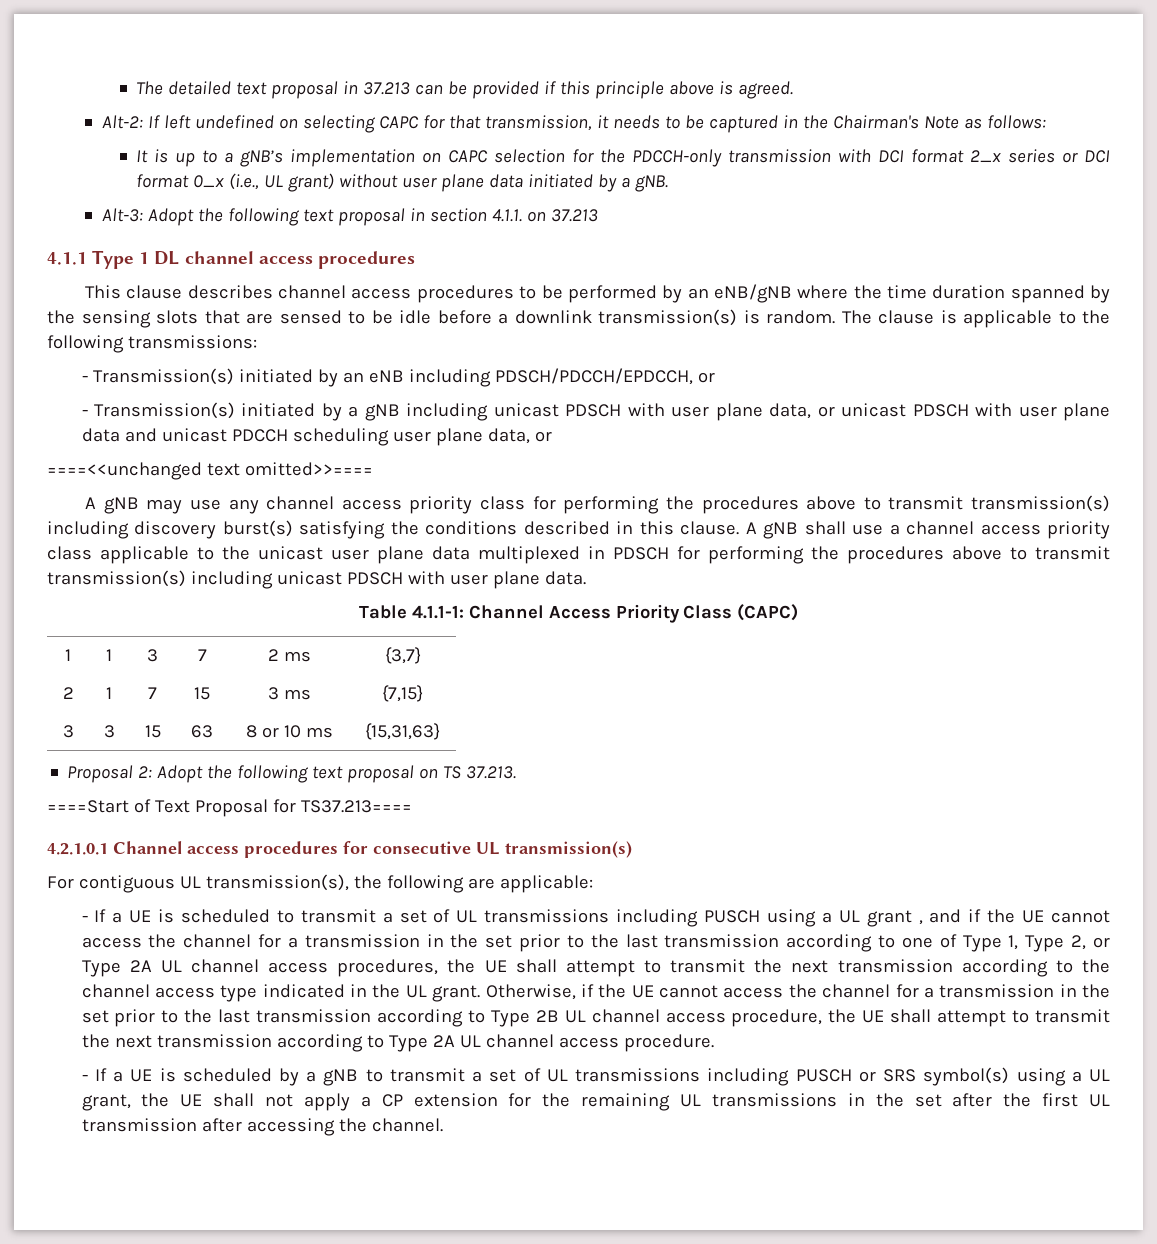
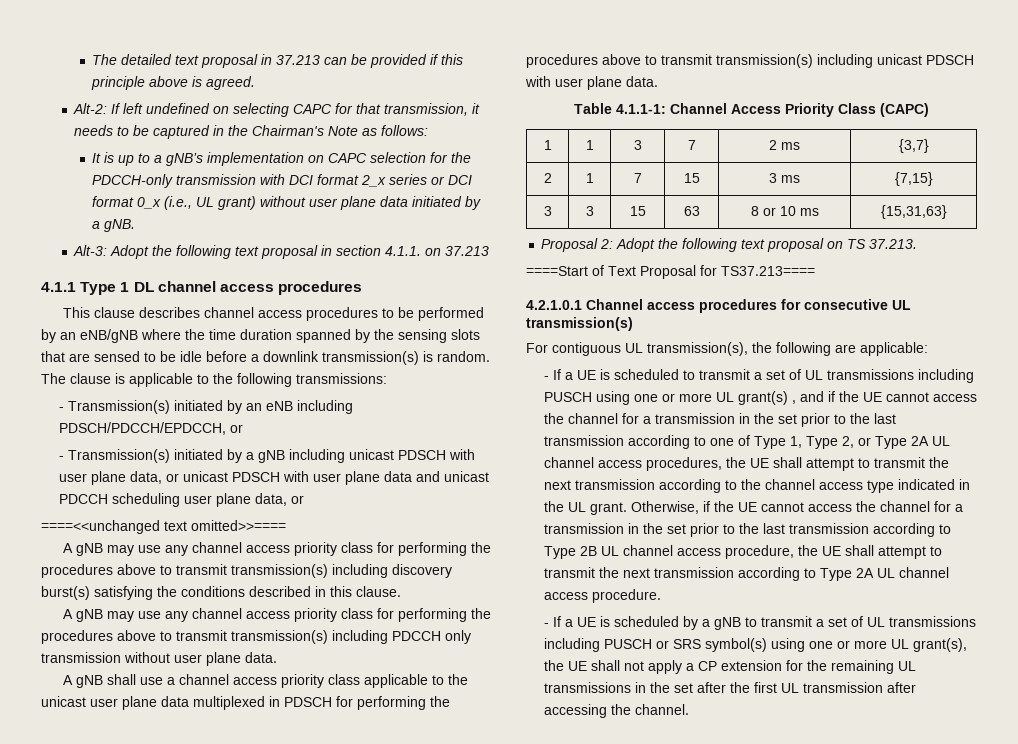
(740, 528) none -> [62,608,491,622] [41,630,471,644] [41,652,277,666] // A gNB may use any channel access priority class for performing the procedures above to transmit transmission(s) including PDCCH only transmission without user plane data. //
[821,910,912,927] a UL grant -> [633,391,788,405] one or more UL grant(s)
[1071,1069,1110,1082] [81,1094,131,1111] a UL grant, -> [808,638,967,652] one or more UL grant(s),

